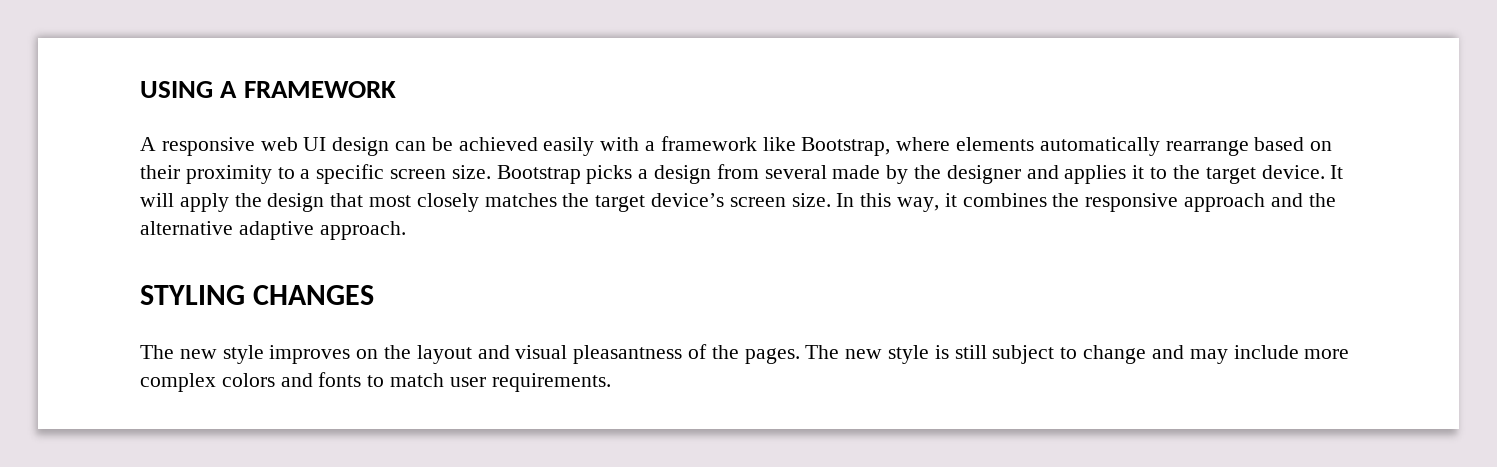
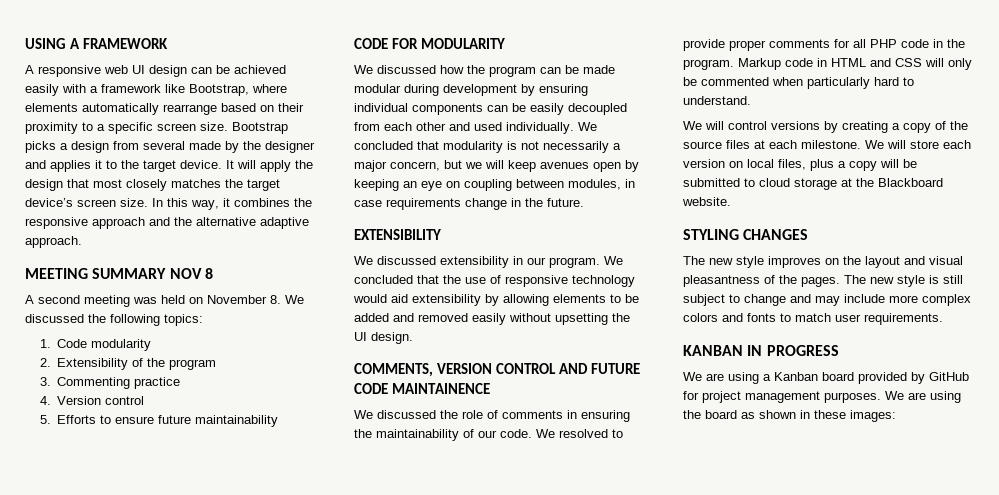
(406, 230) none -> [25,268,213,279] [25,295,304,307] [25,314,203,326] [39,339,152,351] [39,358,217,370] [39,377,181,389] [39,396,145,405] [39,415,279,427] [354,38,506,49] [354,65,615,77] [354,84,588,96] [354,103,627,115] [354,122,597,134] [354,141,621,153] [354,160,639,172] [354,179,635,191] [354,198,584,210] [354,229,441,240] [354,256,623,268] [354,275,635,287] [353,294,639,306] [354,313,630,325] [354,332,413,344] [354,363,641,377] [354,383,491,394] [354,410,630,422] [354,429,623,441] [683,39,965,51] [683,58,972,70] [683,77,914,89] [683,96,751,105] [683,121,968,133] [683,140,971,149] [683,159,917,171] [683,178,943,190] [682,197,731,206] // MEETING SUMMARY NOV 8 // A second meeting was held on November 8. We discussed the following topics: // 1. Code modularity // 2. Extensibility of the program // 3. Commenting practice // 4. Version control // 5. Efforts to ensure future maintainability // CODE FOR MODULARITY // We discussed how the program can be made modular during development by ensuring individual components can be easily decoupled from each other and used individually. We concluded that modularity is not necessarily a major concern, but we will keep avenues open by keeping an eye on coupling between modules, in case requirements change in the future. // EXTENSIBILITY // We discussed extensibility in our program. We concluded that the use of responsive technology would aid extensibility by allowing elements to be added and removed easily without upsetting the UI design. // COMMENTS, VERSION CONTROL AND FUTURE CODE MAINTAINENCE // We discussed the role of comments in ensuring the maintainability of our code. We resolved to provide proper comments for all PHP code in the program. Markup code in HTML and CSS will only be commented when particularly hard to understand. // We will control versions by creating a copy of the source files at each milestone. We will store each version on local files, plus a copy will be submitted to cloud storage at the Blackboard website.
(611, 382) none -> [683,345,839,356] [683,372,969,384] [683,391,961,403] [683,410,896,422] // KANBAN IN PROGRESS // We are using a Kanban board provided by GitHub for project management purposes. We are using the board as shown in these images:

